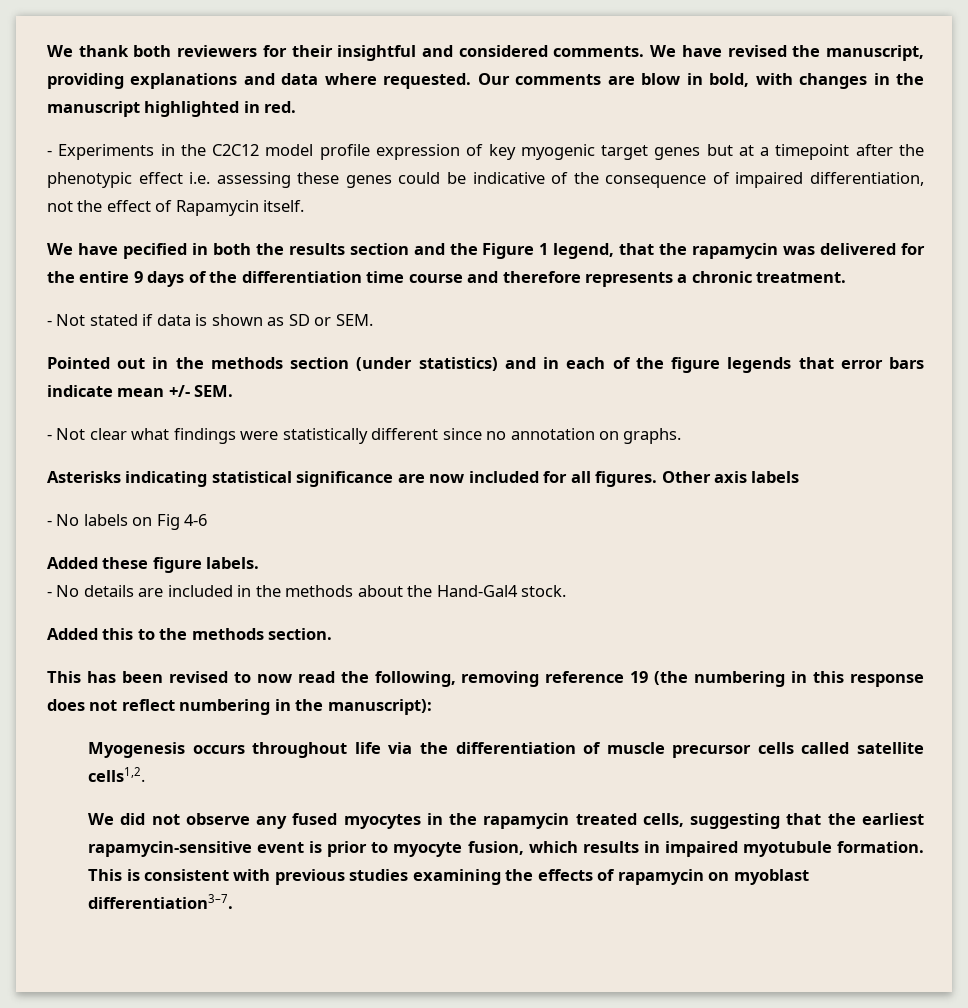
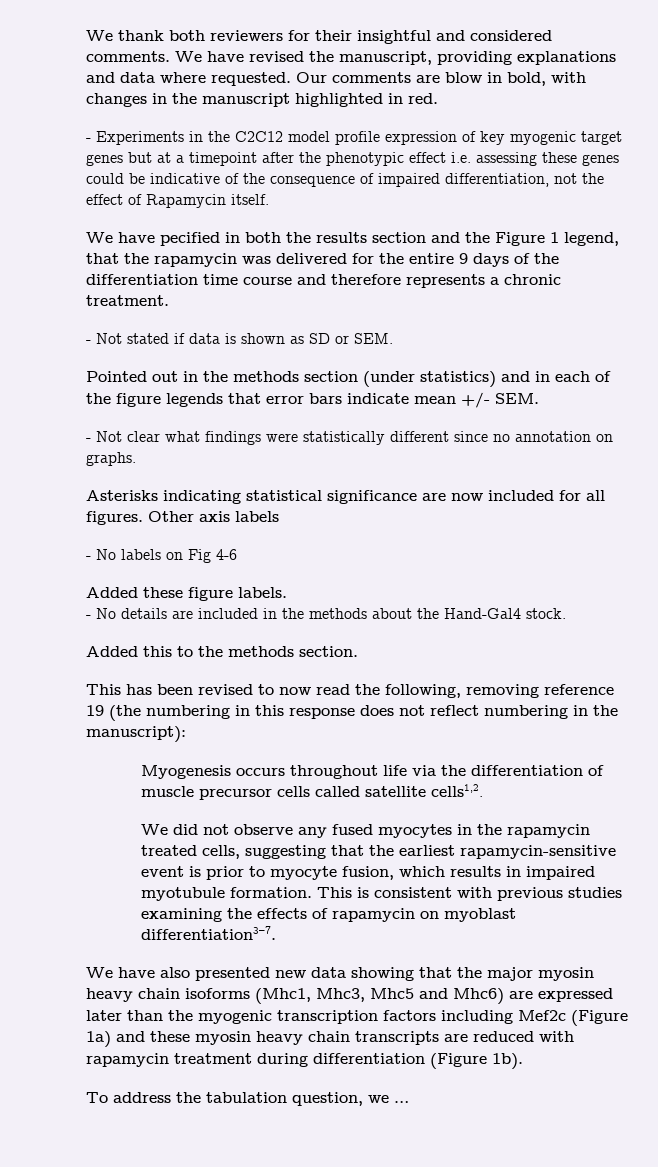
(234, 901) none -> [86,967,594,981] [86,988,613,1005] [86,1010,628,1026] [86,1031,574,1048] [86,1053,523,1070] [86,1092,409,1106] // We have also presented new data showing that the major myosin heavy chain isoforms (Mhc1, Mhc3, Mhc5 and Mhc6) are expressed later than the myogenic transcription factors including Mef2c (Figure 1a) and these myosin heavy chain transcripts are reduced with rapamycin treatment during differentiation (Figure 1b). // To address the tabulation question, we …

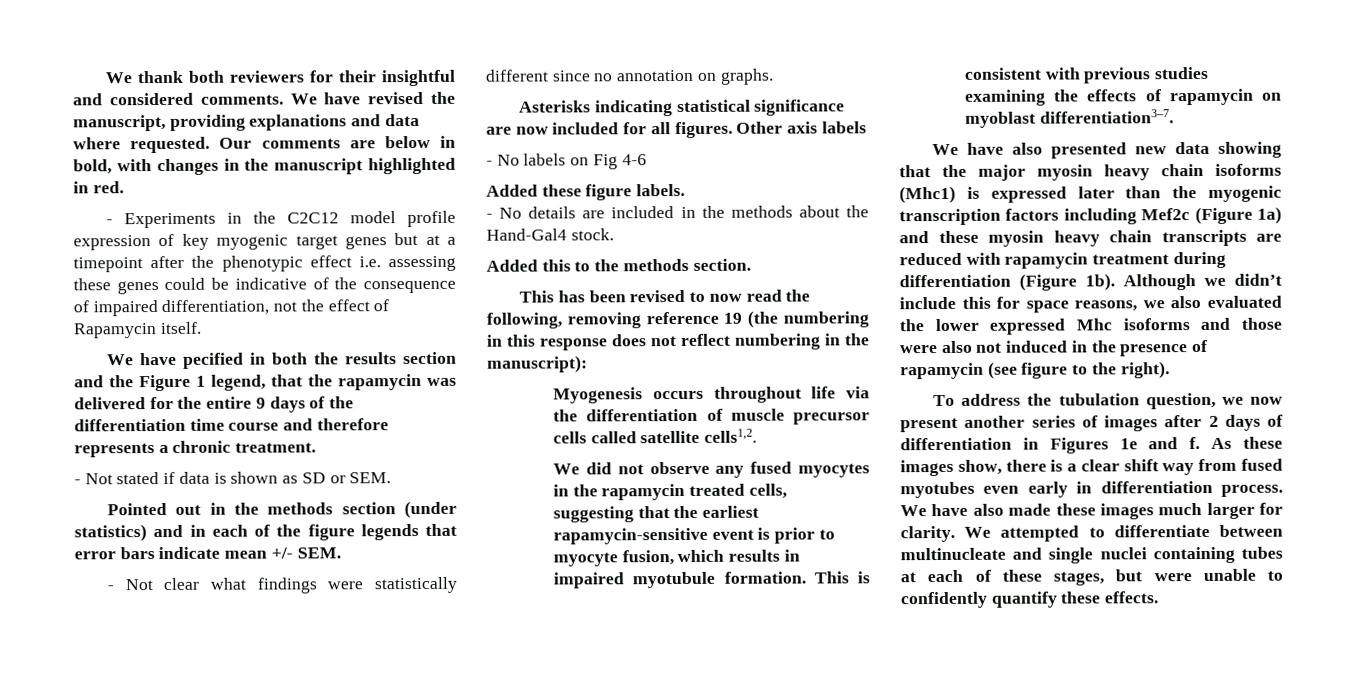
[445,72,482,83] blow -> [384,135,431,149] below
[255,988,533,1005] (Mhc1, Mhc3, Mhc5 and Mhc6) are -> [899,185,980,204] (Mhc1) is
(523, 1061) none -> [1123,273,1282,291] [899,295,1282,313] [899,317,1282,335] [900,339,1209,357] [900,361,1170,380] Although we didn’t include this for space reasons, we also evaluated the lower expressed Mhc isoforms and those were also not induced in the presence of rapamycin (see figure to the right).
[206,1092,287,1103] tabulation -> [1058,393,1140,406] tubulation
[394,1101,409,1103] … -> [1250,396,1283,405] [900,414,1283,433] [900,436,1283,454] [900,458,1283,477] [900,480,1283,499] [900,502,1283,520] [900,524,1283,543] [900,546,1283,564] [900,568,1283,586] [900,591,1160,609] now present another series of images after 2 days of differentiation in Figures 1e and f. As these images show, there is a clear shift way from fused myotubes even early in differentiation process. We have also made these images much larger for clarity. We attempted to differentiate between multinucleate and single nuclei containing tubes at each of these stages, but were unable to confidently quantify these effects.

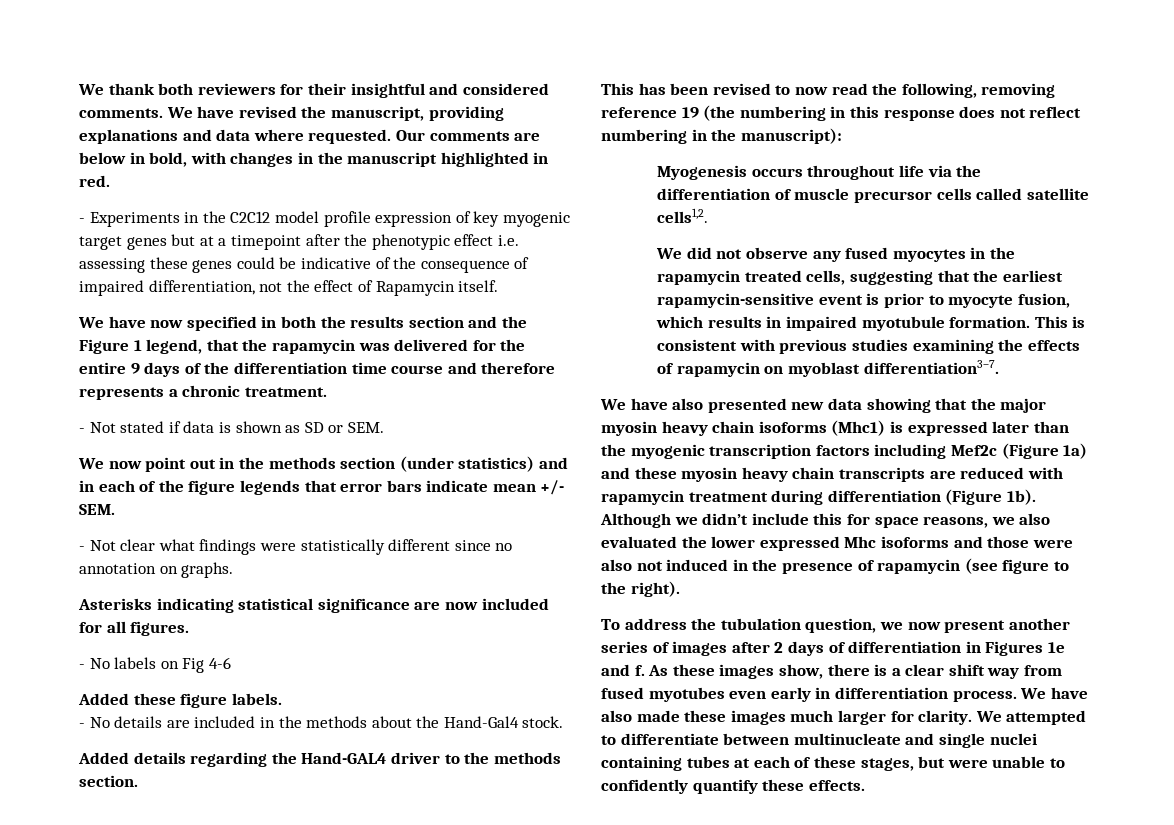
[183,352,245,369] pecified -> [150,316,257,331] now specified
[107,502,168,516] Pointed -> [78,457,187,472] We now point
[736,121,867,134] Other axis labels -> (190, 628) none
[541,259,571,272] this -> [133,752,440,767] details regarding the Hand-GAL4 driver

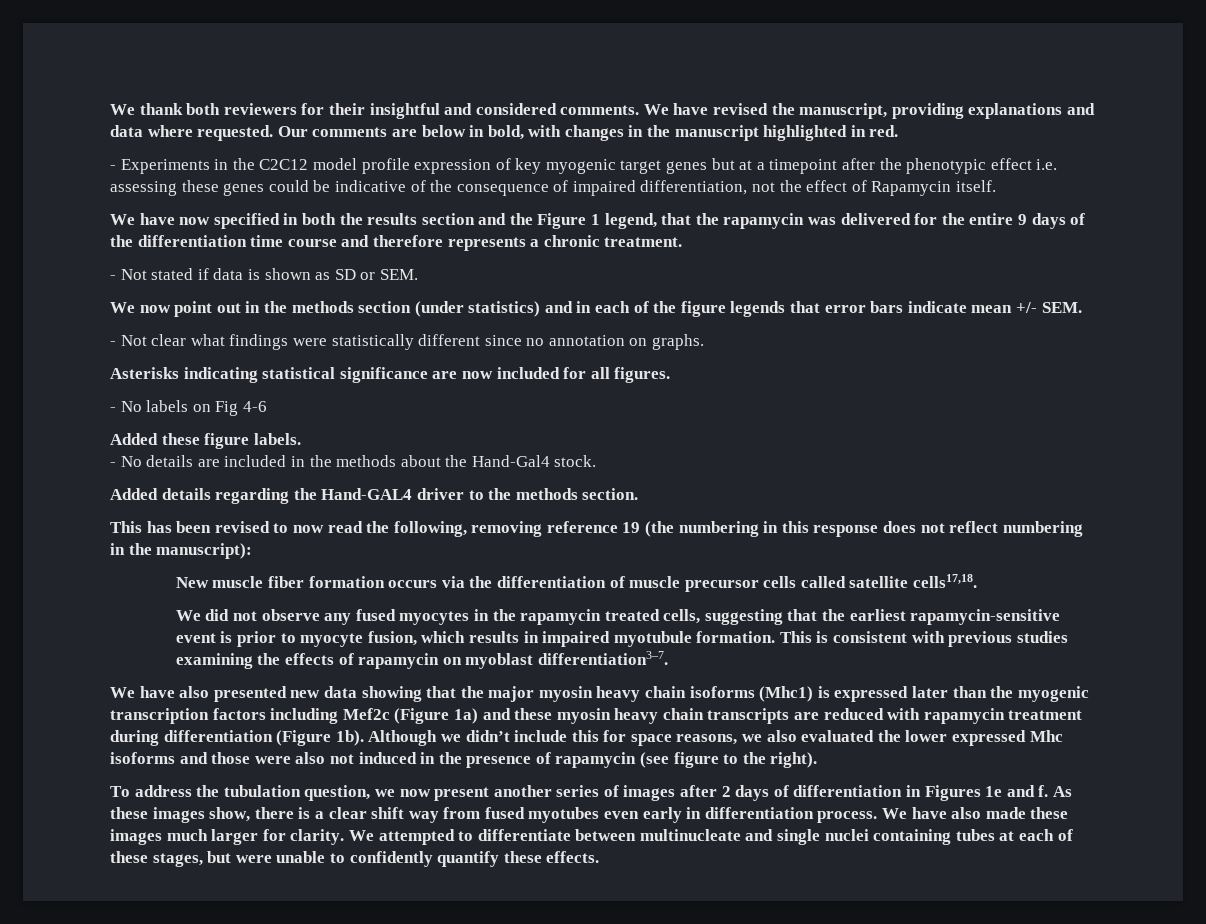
[657,165,925,180] Myogenesis occurs throughout life -> [175,576,438,588] New muscle fiber formation occurs
[657,208,709,223] cells1,2. -> [913,574,978,588] cells17,18.

